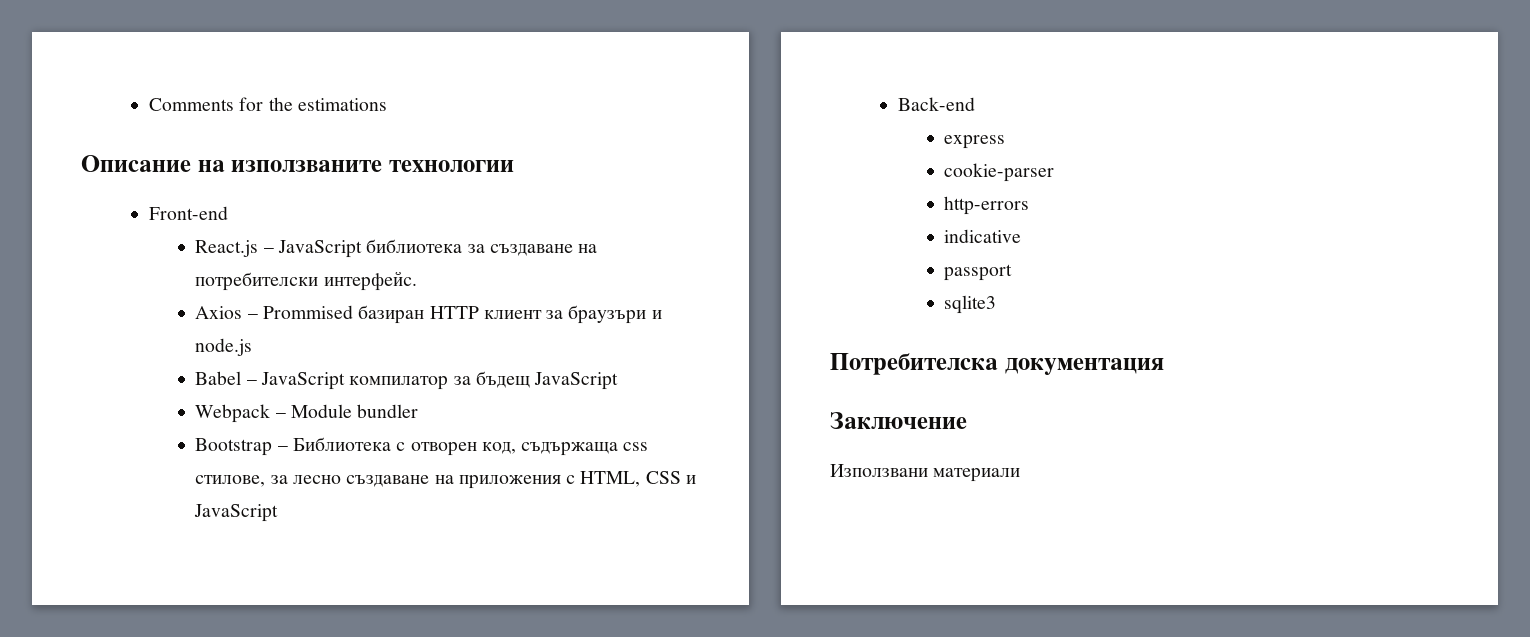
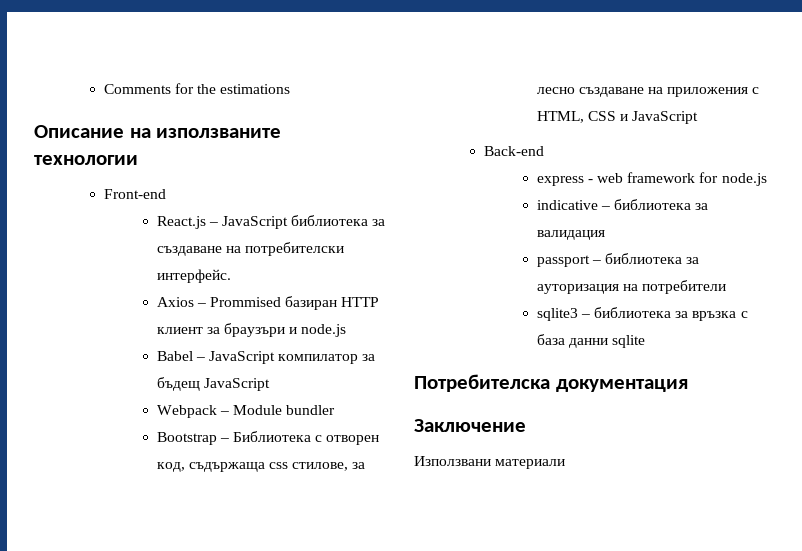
[944,163,1055,182] [944,196,1030,215] [944,229,1022,243] [944,264,1013,281] [944,295,997,314] // cookie-parser // http-errors // indicative // passport // sqlite3 -> [587,172,767,186] [536,199,709,210] [536,230,605,240] [536,253,700,267] [536,280,727,294] [536,307,748,321] [536,334,646,348] - web framework for node.js // indicative – библиотека за валидация // passport – библиотека за ауторизация на потребители // sqlite3 – библиотека за връзка с база данни sqlite

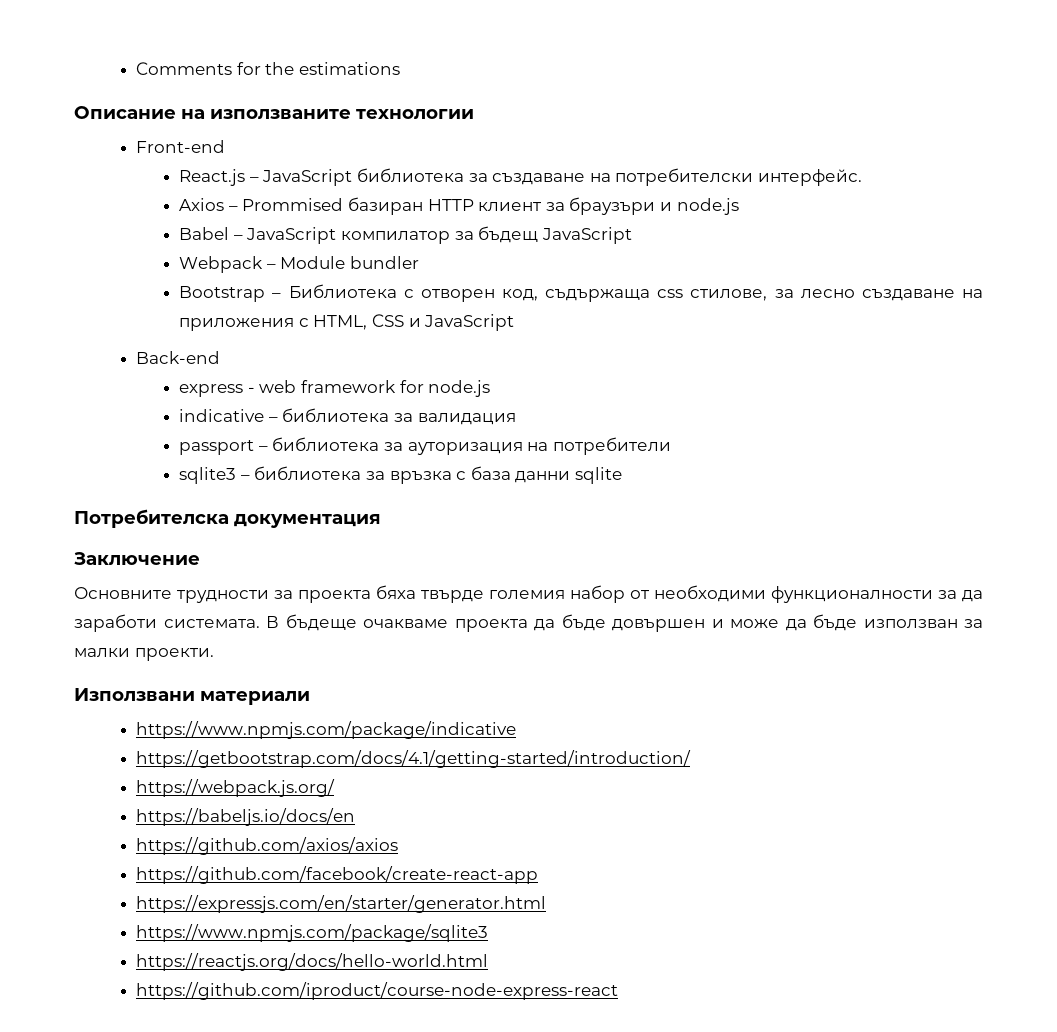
[414,456,566,469] Използвани материали -> [74,585,983,603] [74,614,983,632] [74,648,214,661] [74,688,310,705] [135,721,516,739] [135,750,691,768] [135,779,335,797] [135,808,355,826] [135,837,398,855] [135,866,538,884] [135,895,546,913] [135,924,488,942] [135,953,488,971] [135,982,618,1000] Основните трудности за проекта бяха твърде големия набор от необходими функционалности за да заработи системата. В бъдеще очакваме проекта да бъде довършен и може да бъде използван за малки проекти. // Използвани материали // https://www.npmjs.com/package/indicative // https://getbootstrap.com/docs/4.1/getting-started/introduction/ // https://webpack.js.org/ // https://babeljs.io/docs/en // https://github.com/axios/axios // https://github.com/facebook/create-react-app // https://expressjs.com/en/starter/generator.html // https://www.npmjs.com/package/sqlite3 // https://reactjs.org/docs/hello-world.html // https://github.com/iproduct/course-node-express-react

